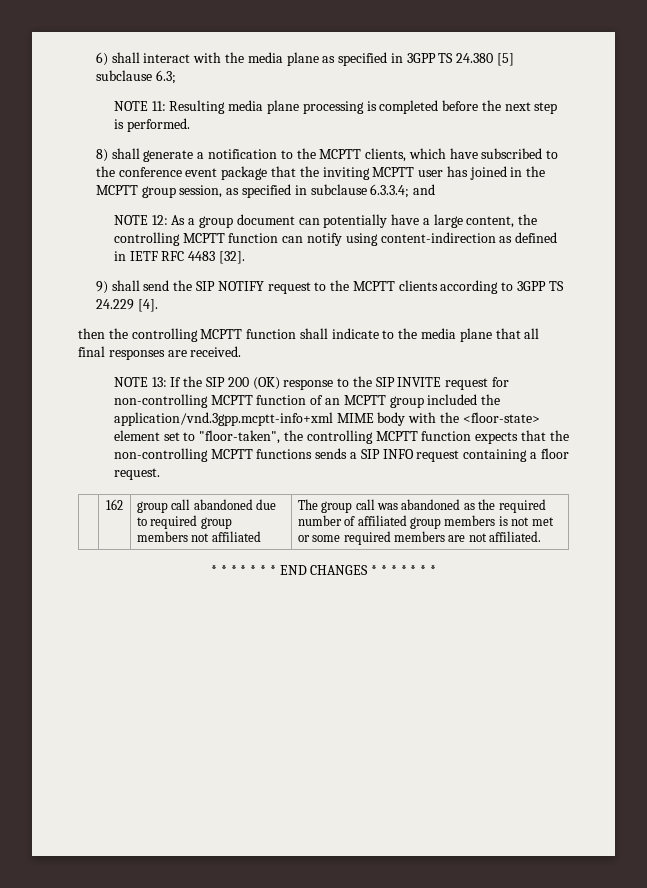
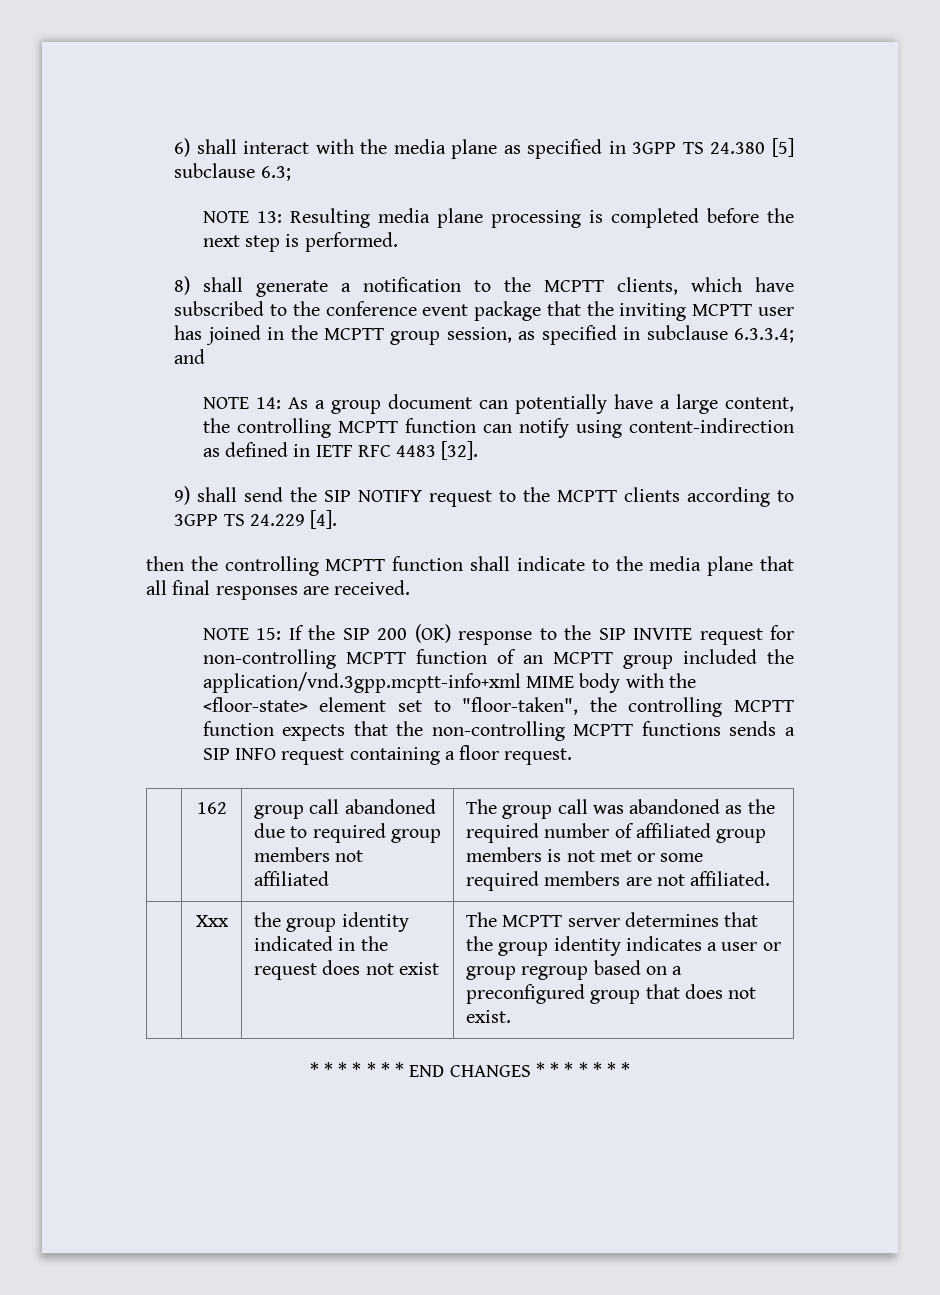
[151,101,166,111] 11: -> [256,211,282,223] 13:
[151,215,168,225] 12: -> [255,397,281,409] 14:
[151,377,167,387] 13: -> [256,628,282,640] 15:
(542, 536) none -> [195,915,229,927] [254,912,409,932] [254,936,388,951] [254,960,439,980] [466,912,759,927] [466,936,781,956] [466,960,683,980] [466,984,757,1004] [466,1010,512,1023] // | Xxx | the group identity indicated in the request does not exist | The MCPTT server determines that the group identity indicates a user or group regroup based on a preconfigured group that does not exist.

